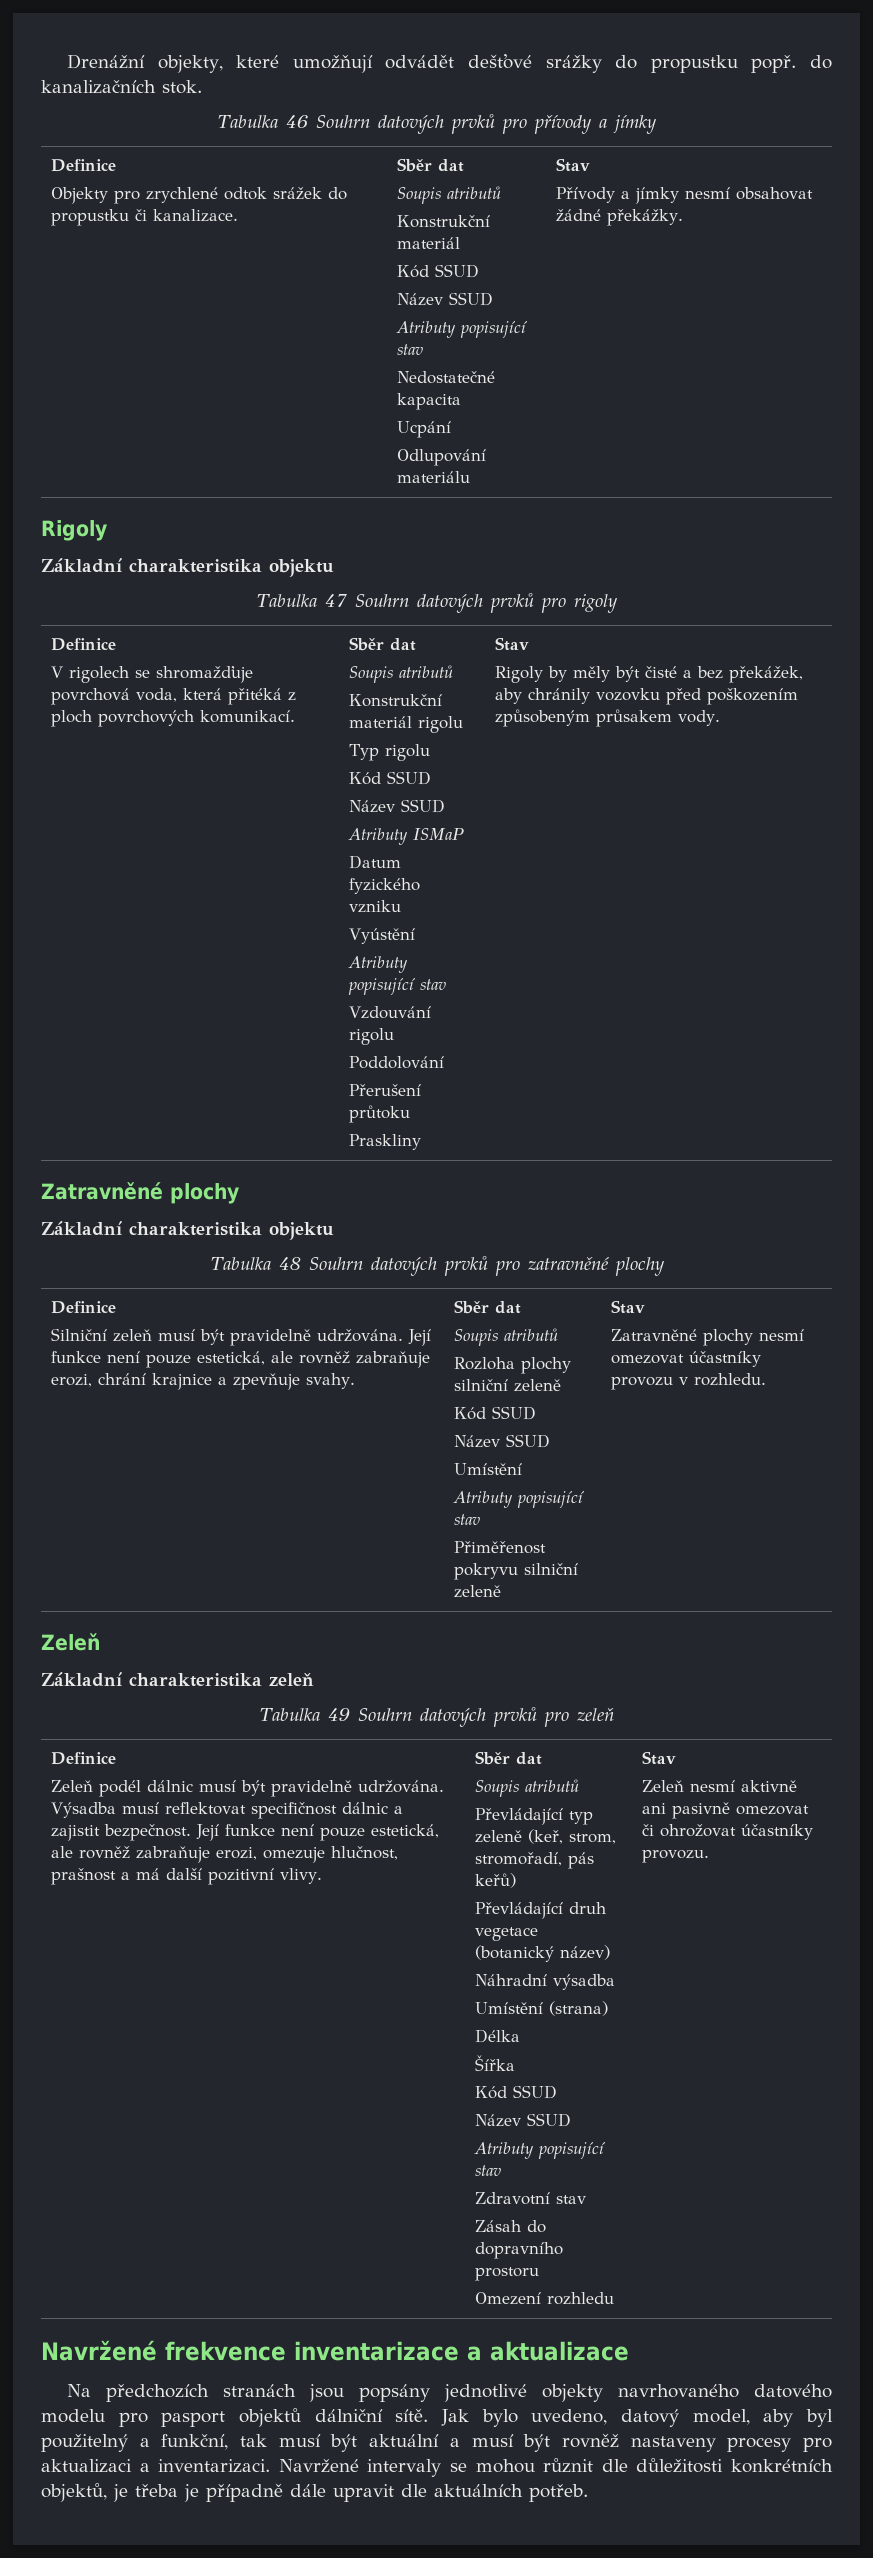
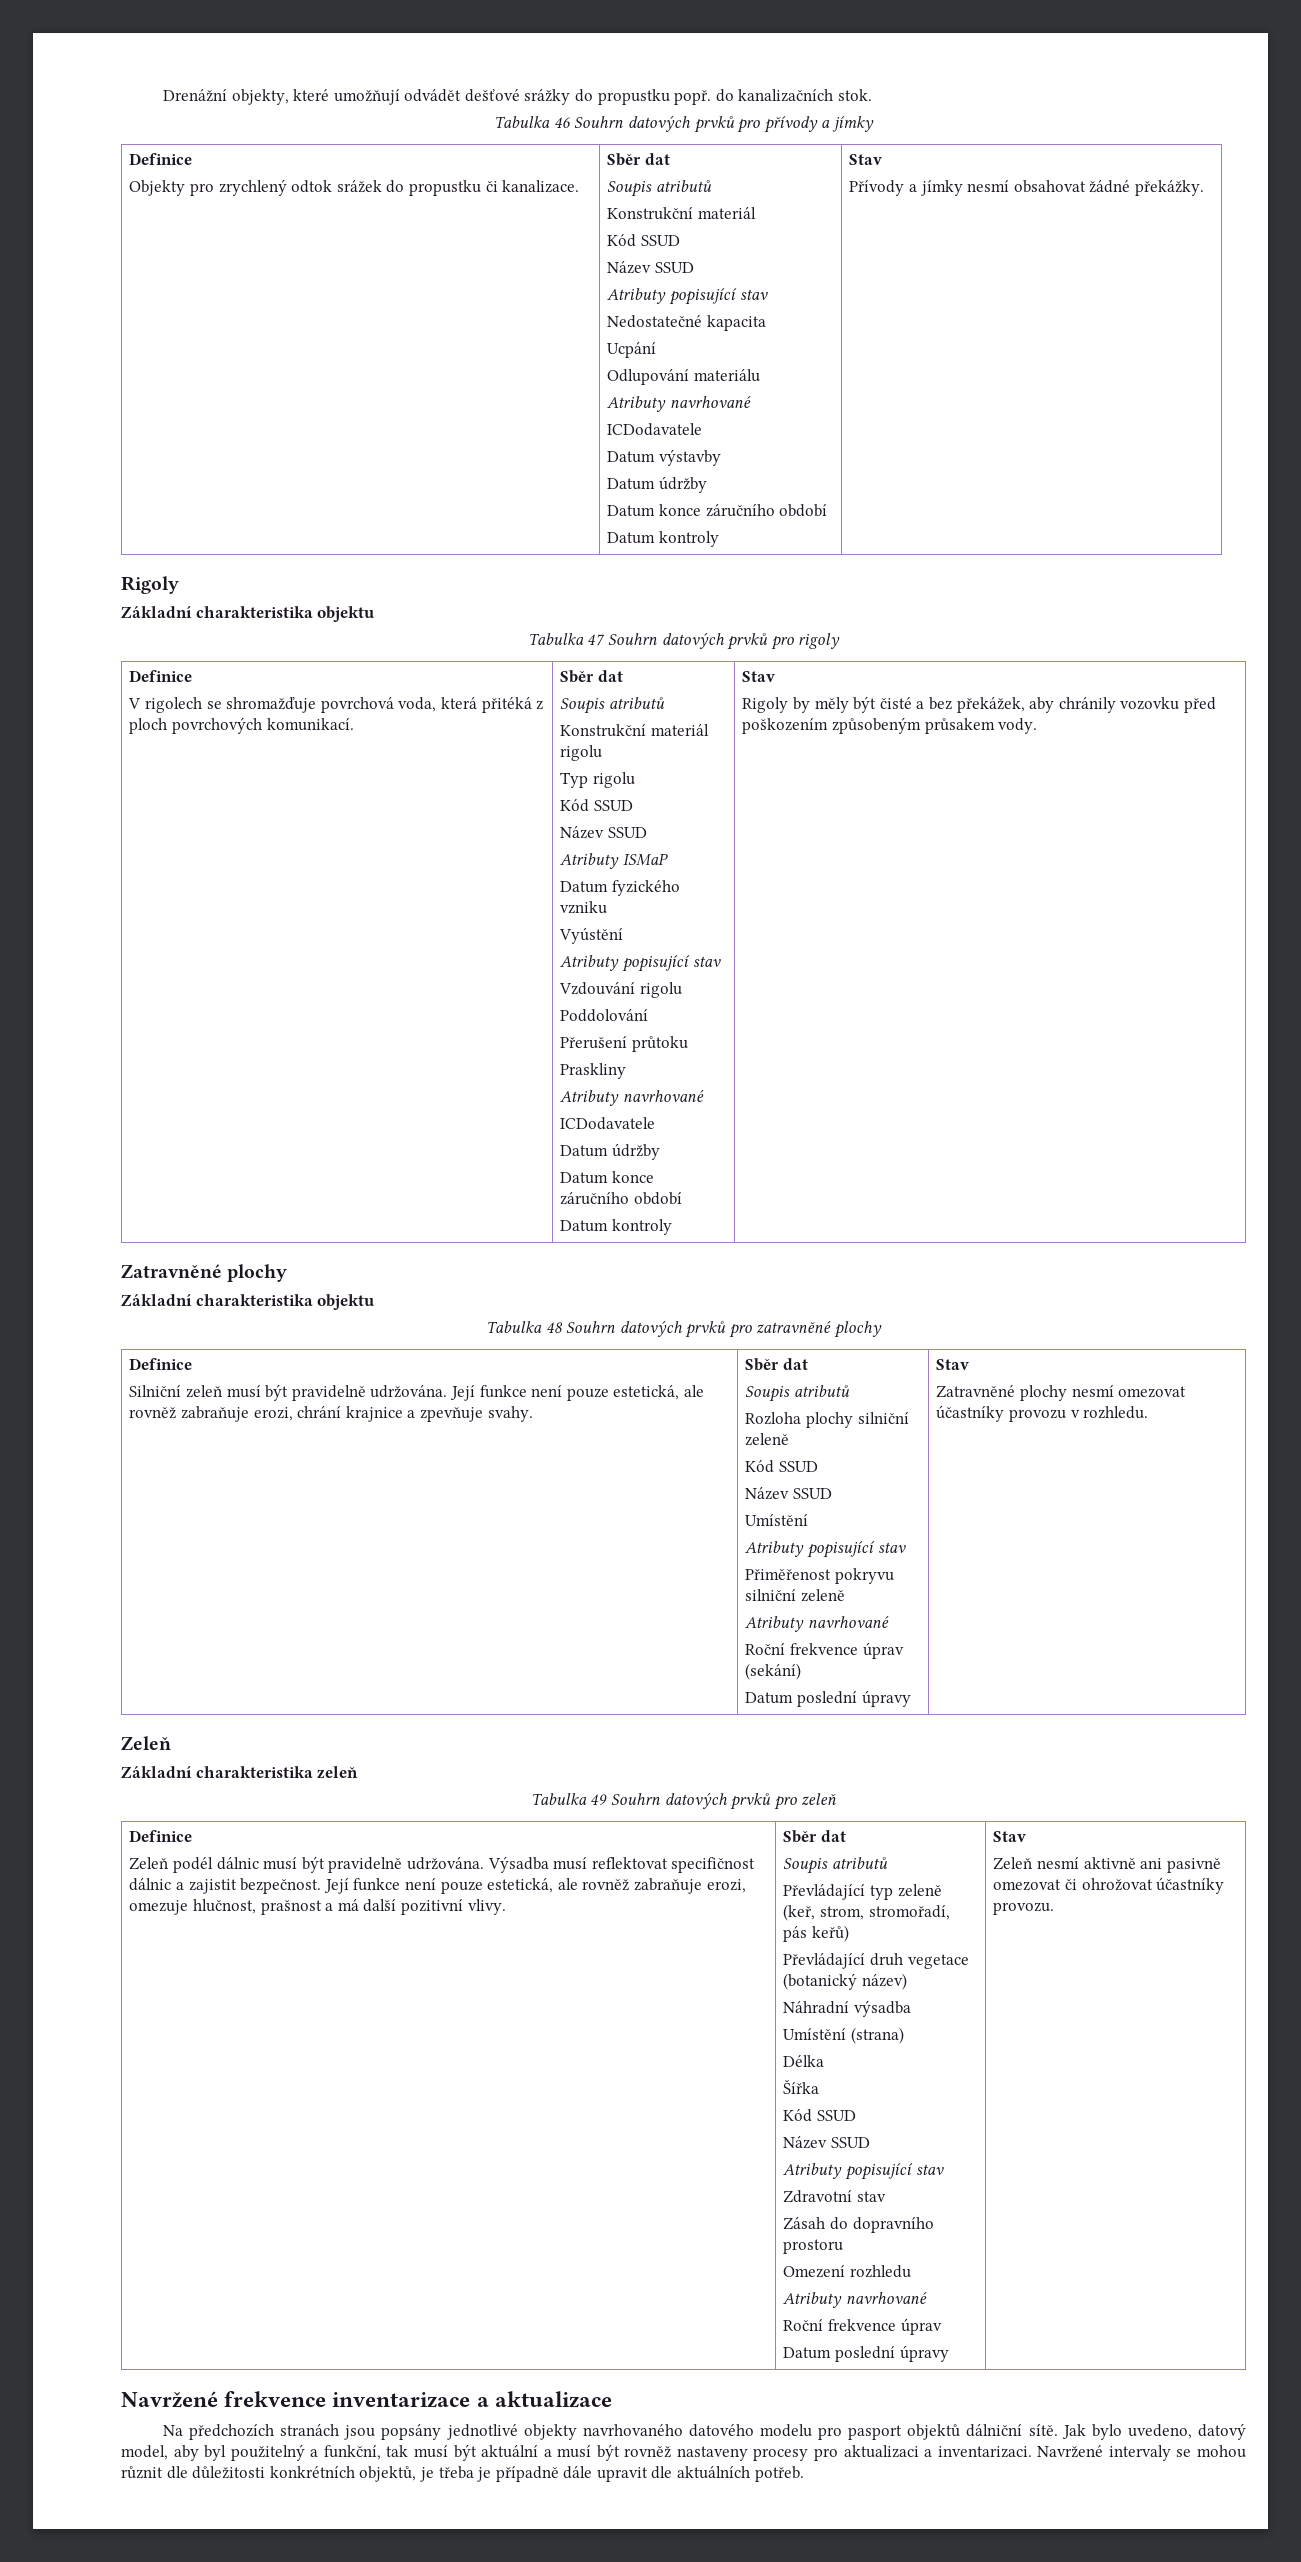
[146,187,219,203] zrychlené -> [218,179,287,196] zrychlený
(471, 477) none -> [607,396,752,412] [607,423,703,436] [607,449,722,466] [607,476,708,493] [607,504,828,517] [607,531,720,547] // Atributy navrhované // ICDodavatele // Datum výstavby // Datum údržby // Datum konce záručního období // Datum kontroly
(422, 1142) none -> [560,1090,705,1106] [560,1117,656,1130] [560,1143,661,1160] [560,1171,655,1184] [560,1192,683,1205] [560,1219,673,1235] // Atributy navrhované // ICDodavatele // Datum údržby // Datum konce záručního období // Datum kontroly
(502, 1591) none -> [745,1616,890,1632] [745,1642,904,1659] [745,1663,802,1680] [745,1690,911,1707] // Atributy navrhované // Roční frekvence úprav (sekání) // Datum poslední úpravy
(615, 2298) none -> [783,2292,928,2308] [783,2318,942,2335] [783,2345,949,2362] // Atributy navrhované // Roční frekvence úprav // Datum poslední úpravy

